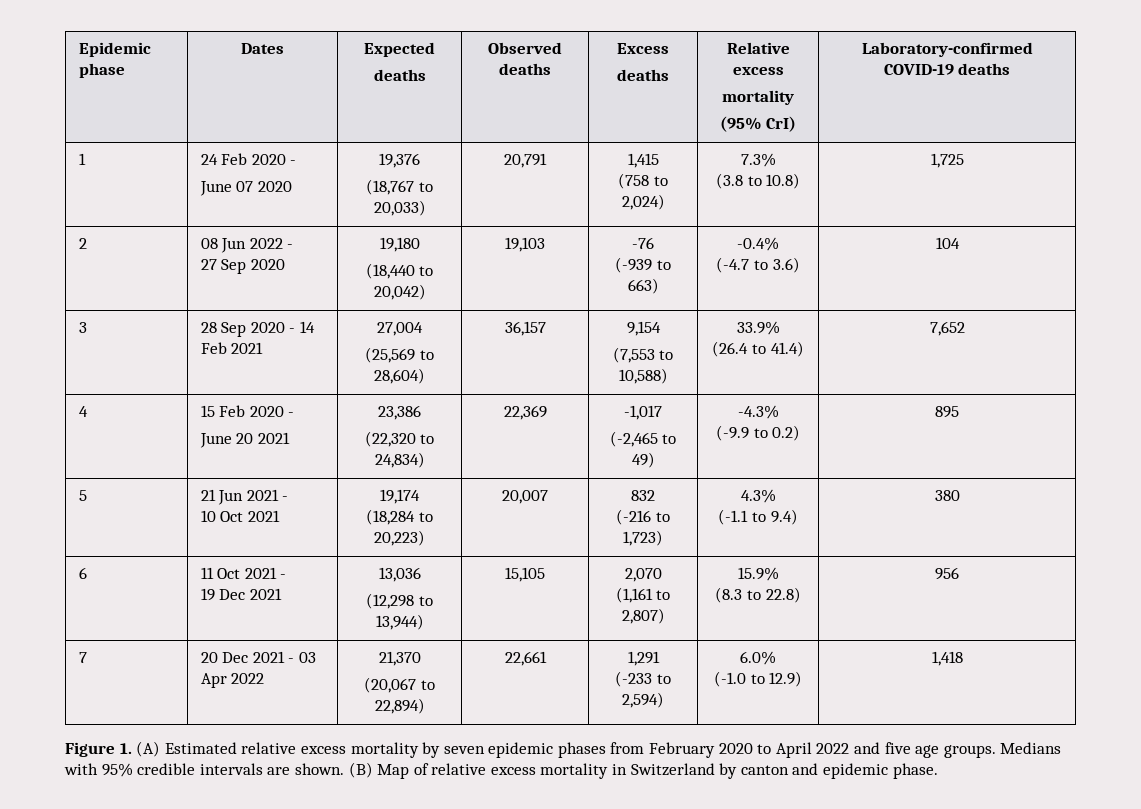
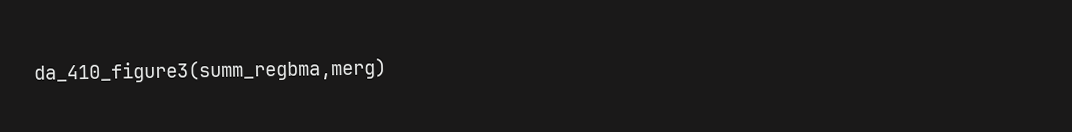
[78,42,151,57] [78,63,125,78] [241,43,284,54] [364,42,435,57] [373,69,426,81] [488,42,562,54] [499,63,551,75] [617,43,669,54] [617,69,669,81] [726,42,790,54] [732,67,784,75] [722,90,794,105] [719,116,797,132] [861,42,1033,57] [883,63,1011,75] [78,153,86,165] [200,153,297,165] [199,181,292,196] [379,153,420,168] [366,179,433,195] [373,200,426,216] [504,153,547,168] [627,153,659,168] [618,173,668,189] [621,194,665,210] [740,153,776,167] [715,173,801,189] [930,153,964,168] [78,238,87,249] [200,238,294,253] [200,259,285,274] [379,237,420,252] [365,263,434,279] [373,284,426,300] [505,237,545,252] [632,237,654,249] [615,257,671,273] [627,278,659,294] [737,237,779,251] [716,257,800,273] [935,237,960,249] [78,322,87,333] [200,321,315,337] [200,342,264,354] [377,322,423,336] [365,347,434,363] [374,368,425,384] [504,321,546,336] [626,321,661,336] [612,347,674,363] [618,368,668,384] [736,321,780,335] [712,341,804,357] [929,321,965,336] [78,406,88,417] [200,405,295,417] [199,432,290,448] [378,405,421,420] [364,431,435,447] [374,452,425,468] [503,405,547,420] [624,405,662,420] [609,431,677,447] [631,452,655,468] [737,405,779,419] [715,425,801,441] [935,406,959,418] [78,490,87,501] [200,489,289,505] [200,510,280,522] [380,489,420,504] [366,509,433,525] [374,530,425,546] [502,490,548,504] [631,490,655,501] [616,509,670,525] [623,530,663,546] [740,489,776,503] [718,509,798,525] [934,490,960,501] [78,567,87,579] [200,567,287,579] [200,588,282,601] [378,567,421,582] [366,593,433,609] [375,614,424,630] [505,567,545,582] [624,568,662,582] [615,587,671,603] [621,608,665,624] [737,567,779,581] [715,587,801,603] [935,567,959,580] [78,652,87,663] [200,651,316,663] [200,673,265,688] [378,651,421,666] [364,677,435,693] [374,698,425,714] [504,651,547,666] [627,651,660,666] [615,671,671,687] [622,692,664,708] [740,651,776,665] [713,671,803,687] [931,651,963,666] [65,741,1062,758] [64,762,938,779] Epidemic phase | Dates | Expected // deaths | Observed deaths | Excess // deaths | Relative excess // mortality // (95% CrI) | Laboratory-confirmed COVID-19 deaths // 1 | 24 Feb 2020 - // June 07 2020 | 19,376 // (18,767 to 20,033) | 20,791 | 1,415 // (758 to 2,024) | 7.3% // (3.8 to 10.8) | 1,725 // 2 | 08 Jun 2022 - // 27 Sep 2020 | 19,180 // (18,440 to 20,042) | 19,103 | -76 // (-939 to 663) | -0.4% // (-4.7 to 3.6) | 104 // 3 | 28 Sep 2020 - 14 Feb 2021 | 27,004 // (25,569 to 28,604) | 36,157 | 9,154 // (7,553 to 10,588) | 33.9% // (26.4 to 41.4) | 7,652 // 4 | 15 Feb 2020 - // June 20 2021 | 23,386 // (22,320 to 24,834) | 22,369 | -1,017 // (-2,465 to 49) | -4.3% // (-9.9 to 0.2) | 895 // 5 | 21 Jun 2021 - // 10 Oct 2021 | 19,174 // (18,284 to 20,223) | 20,007 | 832 // (-216 to 1,723) | 4.3% // (-1.1 to 9.4) | 380 // 6 | 11 Oct 2021 - // 19 Dec 2021 | 13,036 // (12,298 to 13,944) | 15,105 | 2,070 // (1,161 to 2,807) | 15.9% // (8.3 to 22.8) | 956 // 7 | 20 Dec 2021 - 03 Apr 2022 | 21,370 // (20,067 to 22,894) | 22,661 | 1,291 // (-233 to 2,594) | 6.0% // (-1.0 to 12.9) | 1,418 // Figure 1. (A) Estimated relative excess mortality by seven epidemic phases from February 2020 to April 2022 and five age groups. Medians with 95% credible intervals are shown. (B) Map of relative excess mortality in Switzerland by canton and epidemic phase. -> [33,58,387,84] da_410_figure3(summ_regbma,merg)

